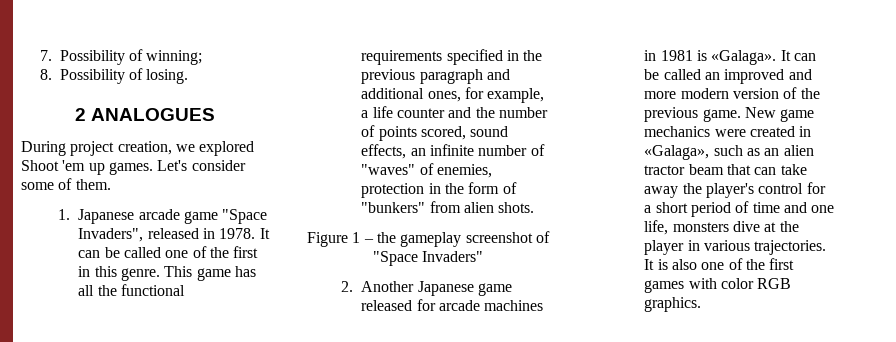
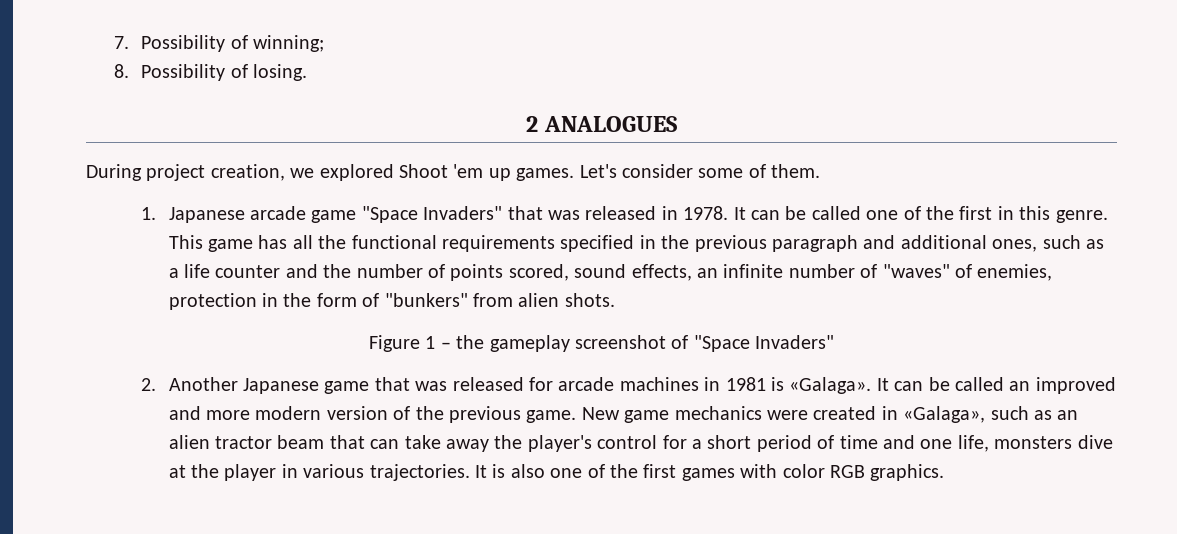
[78,228,144,242] Invaders", -> [423,206,581,220] Invaders" that was
[464,87,545,103] for example, -> [1042,235,1105,249] such as
(512, 289) none -> [374,377,448,391] that was

